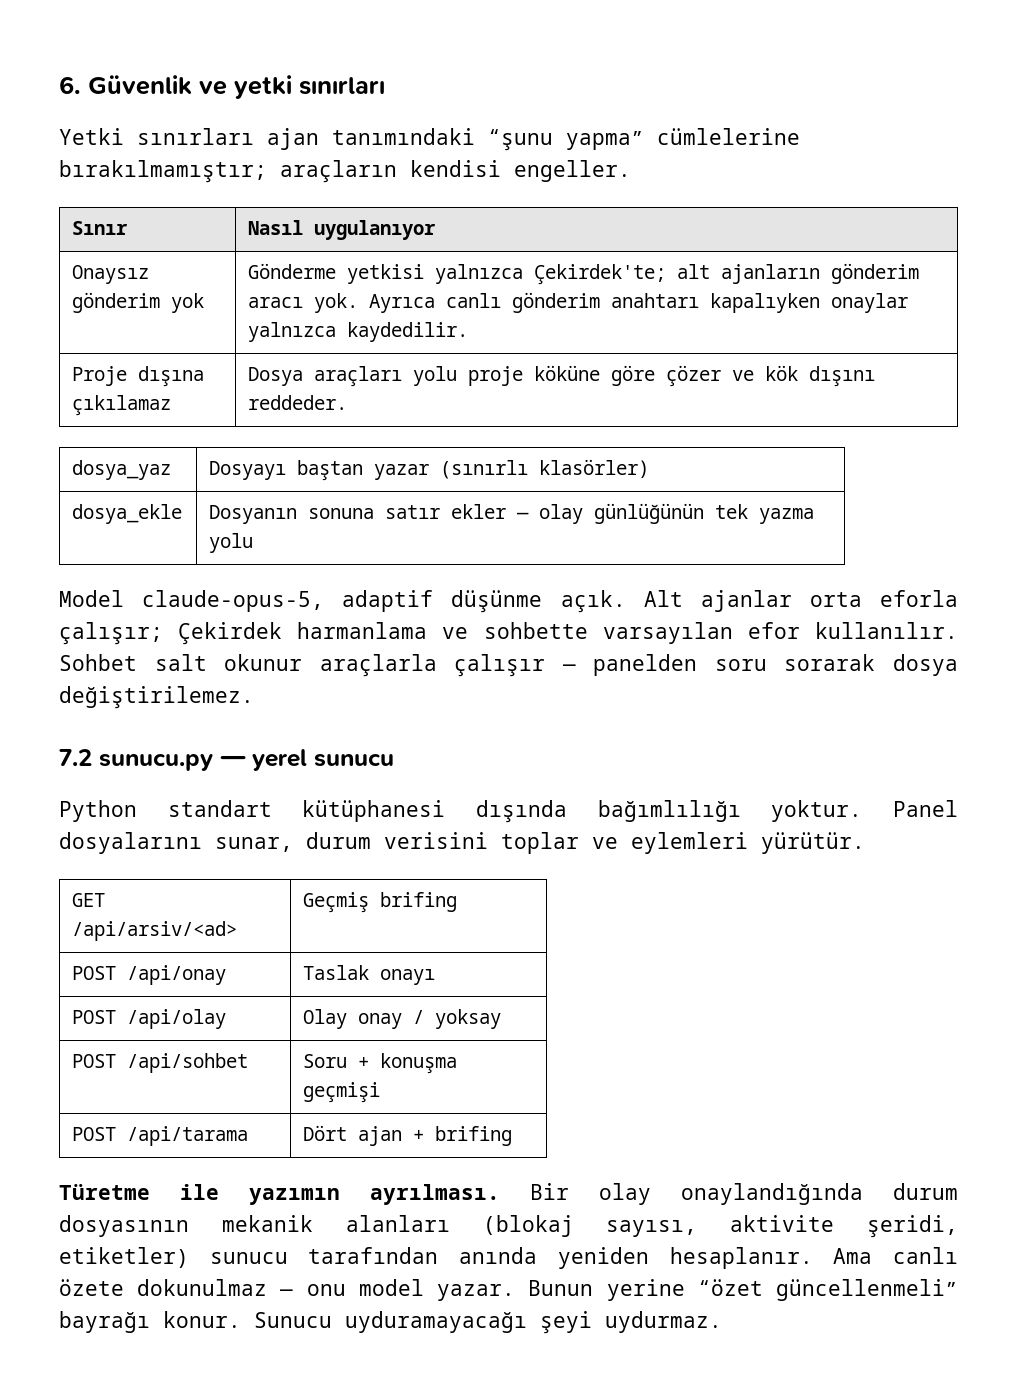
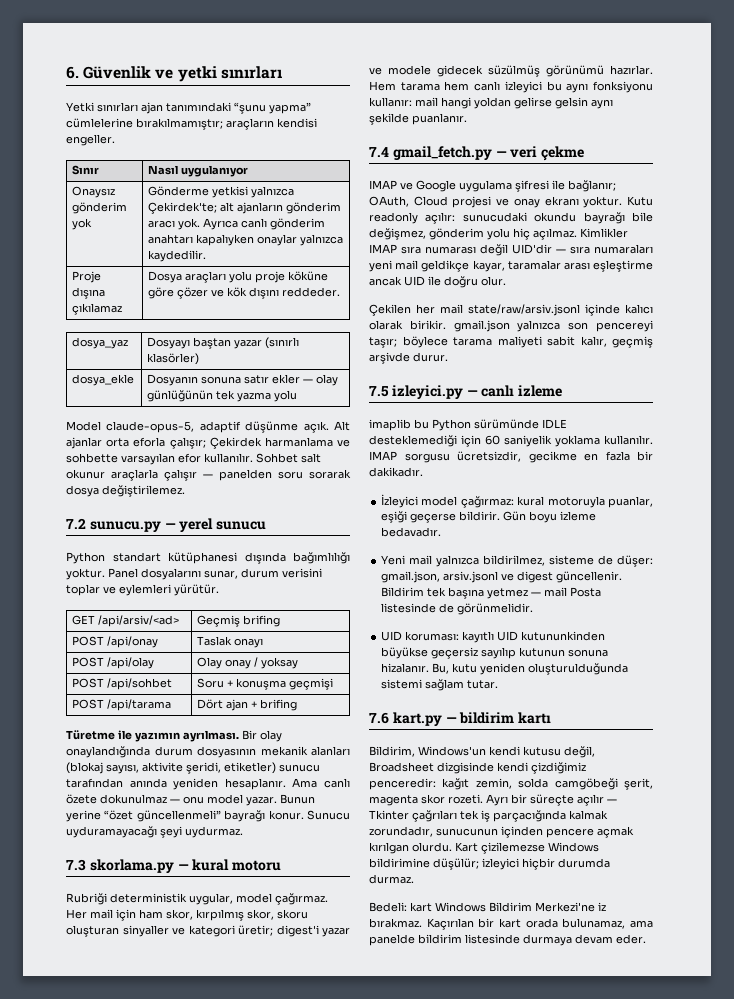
(722, 1322) none -> [66,859,282,873] [66,893,328,905] [66,909,308,921] [66,925,350,937] [369,65,653,77] [369,81,653,93] [369,97,613,109] [369,113,467,125] [369,146,585,161] [369,180,616,192] [369,196,653,208] [369,212,653,224] [369,228,628,240] [369,244,653,256] [369,260,653,272] [369,276,506,288] [369,304,653,316] [369,320,653,332] [369,336,653,348] [369,352,448,364] [369,385,563,399] [369,419,567,431] [369,435,653,447] [369,451,653,463] [369,467,423,477] [381,494,653,508] [381,511,597,523] [381,527,442,537] [381,555,653,567] [381,571,623,583] [381,587,602,599] [381,603,534,615] [381,631,606,643] [381,647,609,659] [381,663,629,675] [381,679,499,691] [369,712,552,726] [369,746,595,758] [369,762,586,774] [369,778,653,790] [369,794,617,806] [369,810,608,822] [369,826,634,838] [369,842,599,854] [369,858,610,870] [369,874,414,884] [369,902,606,912] [369,918,653,930] [369,934,646,946] // 7.3 skorlama.py — kural motoru // Rubriği deterministik uygular, model çağırmaz. Her mail için ham skor, kırpılmış skor, skoru oluşturan sinyaller ve kategori üretir; digest'i yazar ve modele gidecek süzülmüş görünümü hazırlar. Hem tarama hem canlı izleyici bu aynı fonksiyonu kullanır: mail hangi yoldan gelirse gelsin aynı şekilde puanlanır. // 7.4 gmail_fetch.py — veri çekme // IMAP ve Google uygulama şifresi ile bağlanır; OAuth, Cloud projesi ve onay ekranı yoktur. Kutu readonly açılır: sunucudaki okundu bayrağı bile değişmez, gönderim yolu hiç açılmaz. Kimlikler IMAP sıra numarası değil UID'dir — sıra numaraları yeni mail geldikçe kayar, taramalar arası eşleştirme ancak UID ile doğru olur. // Çekilen her mail state/raw/arsiv.jsonl içinde kalıcı olarak birikir. gmail.json yalnızca son pencereyi taşır; böylece tarama maliyeti sabit kalır, geçmiş arşivde durur. // 7.5 izleyici.py — canlı izleme // imaplib bu Python sürümünde IDLE desteklemediği için 60 saniyelik yoklama kullanılır. IMAP sorgusu ücretsizdir, gecikme en fazla bir dakikadır. // İzleyici model çağırmaz: kural motoruyla puanlar, eşiği geçerse bildirir. Gün boyu izleme bedavadır. // Yeni mail yalnızca bildirilmez, sisteme de düşer: gmail.json, arsiv.jsonl ve digest güncellenir. Bildirim tek başına yetmez — mail Posta listesinde de görünmelidir. // UID koruması: kayıtlı UID kutununkinden büyükse geçersiz sayılıp kutunun sonuna hizalanır. Bu, kutu yeniden oluşturulduğunda sistemi sağlam tutar. // 7.6 kart.py — bildirim kartı // Bildirim, Windows'un kendi kutusu değil, Broadsheet dizgisinde kendi çizdiğimiz penceredir: kağıt zemin, solda camgöbeği şerit, magenta skor rozeti. Ayrı bir süreçte açılır — Tkinter çağrıları tek iş parçacığında kalmak zorundadır, sunucunun içinden pencere açmak kırılgan olurdu. Kart çizilemezse Windows bildirimine düşülür; izleyici hiçbir durumda durmaz. // Bedeli: kart Windows Bildirim Merkezi'ne iz bırakmaz. Kaçırılan bir kart orada bulunamaz, ama panelde bildirim listesinde durmaya devam eder.

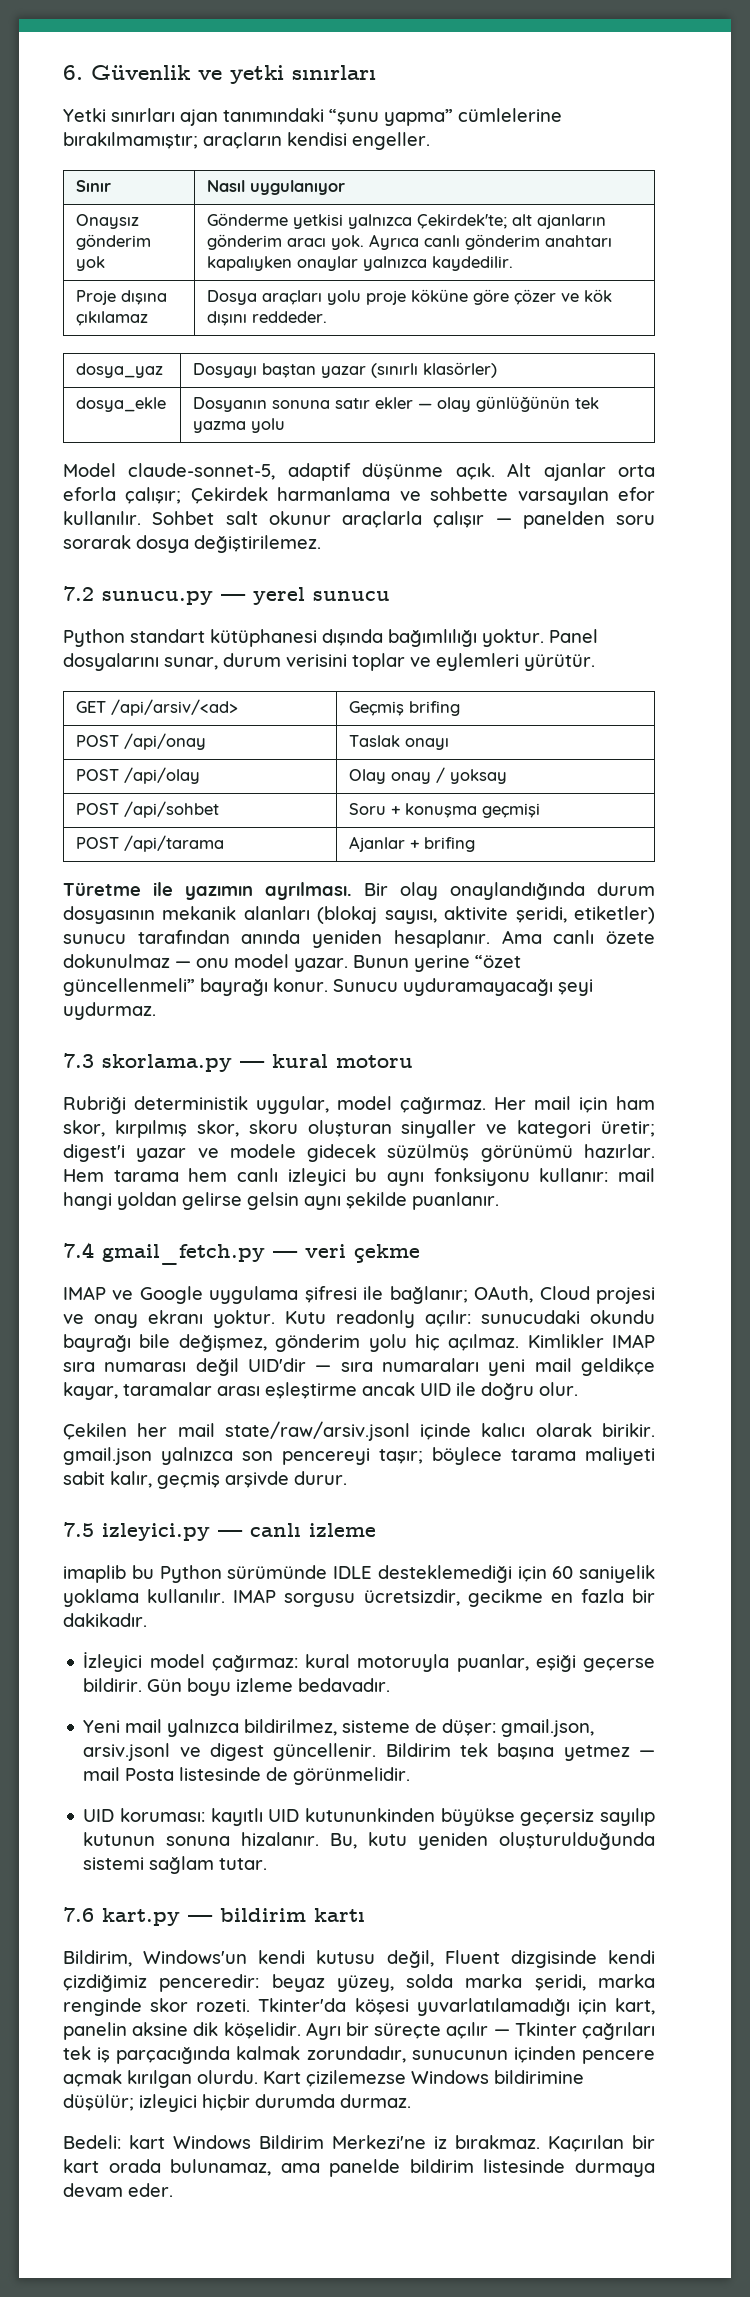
[106,421,195,433] claude-opus-5, -> [128,463,276,480] claude-sonnet-5,
[197,699,249,711] Dört ajan -> [349,836,406,852] Ajanlar
[369,762,434,772] Broadsheet -> [444,1950,500,1964] Fluent
[442,778,653,790] [369,794,483,806] kağıt zemin, solda camgöbeği şerit, magenta skor rozeti. -> [271,1974,655,1992] [63,1998,655,2016] [63,2022,301,2040] beyaz yüzey, solda marka şeridi, marka renginde skor rozeti. Tkinter'da köşesi yuvarlatılamadığı için kart, panelin aksine dik köşelidir.

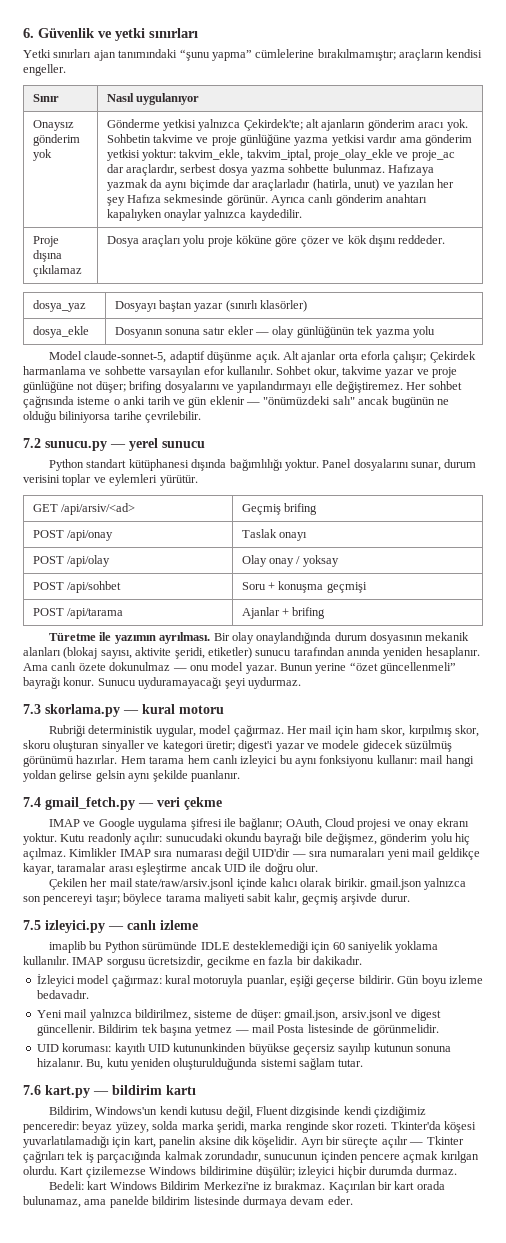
(365, 242) none -> [106,134,472,146] [106,149,455,161] [106,164,435,176] [106,179,455,191] [106,194,268,206] Sohbetin takvime ve proje günlüğüne yazma yetkisi vardır ama gönderim yetkisi yoktur: takvim_ekle, takvim_iptal, proje_olay_ekle ve proje_ac dar araçlardır, serbest dosya yazma sohbette bulunmaz. Hafızaya yazmak da aynı biçimde dar araçlarladır (hatirla, unut) ve yazılan her şey Hafıza sekmesinde görünür.
[225,511,655,529] [63,535,321,553] salt okunur araçlarla çalışır — panelden soru sorarak dosya değiştirilemez. -> [313,366,458,378] [23,381,462,393] [23,396,449,408] [23,411,202,423] okur, takvime yazar ve proje günlüğüne not düşer; brifing dosyalarını ve yapılandırmayı elle değiştiremez. Her sohbet çağrısında isteme o anki tarih ve gün eklenir — "önümüzdeki salı" ancak bugünün ne olduğu biliniyorsa tarihe çevrilebilir.

